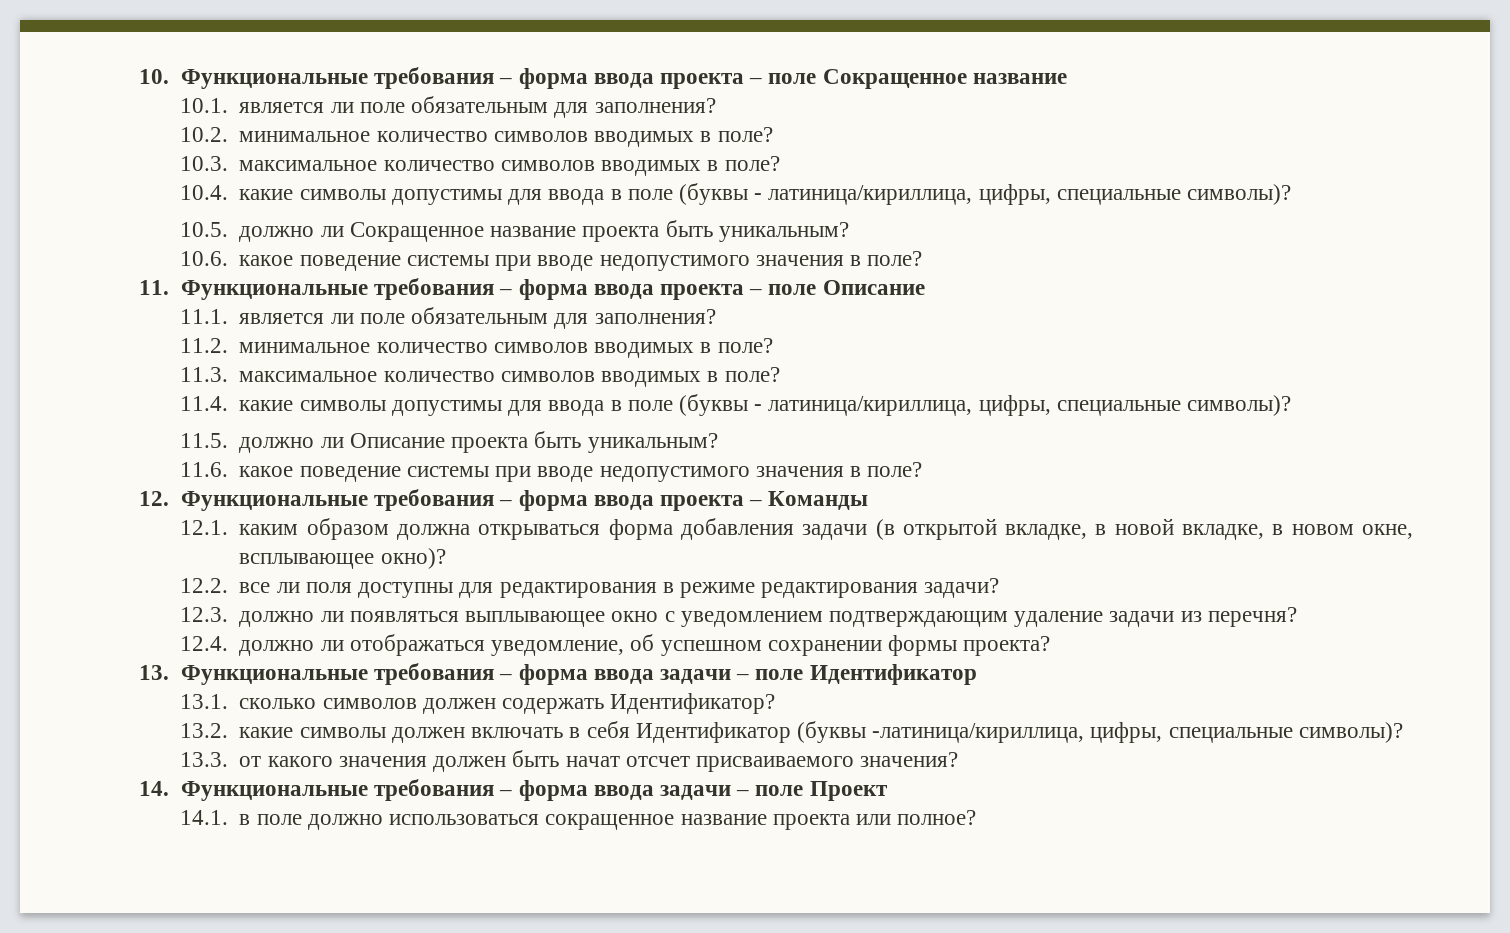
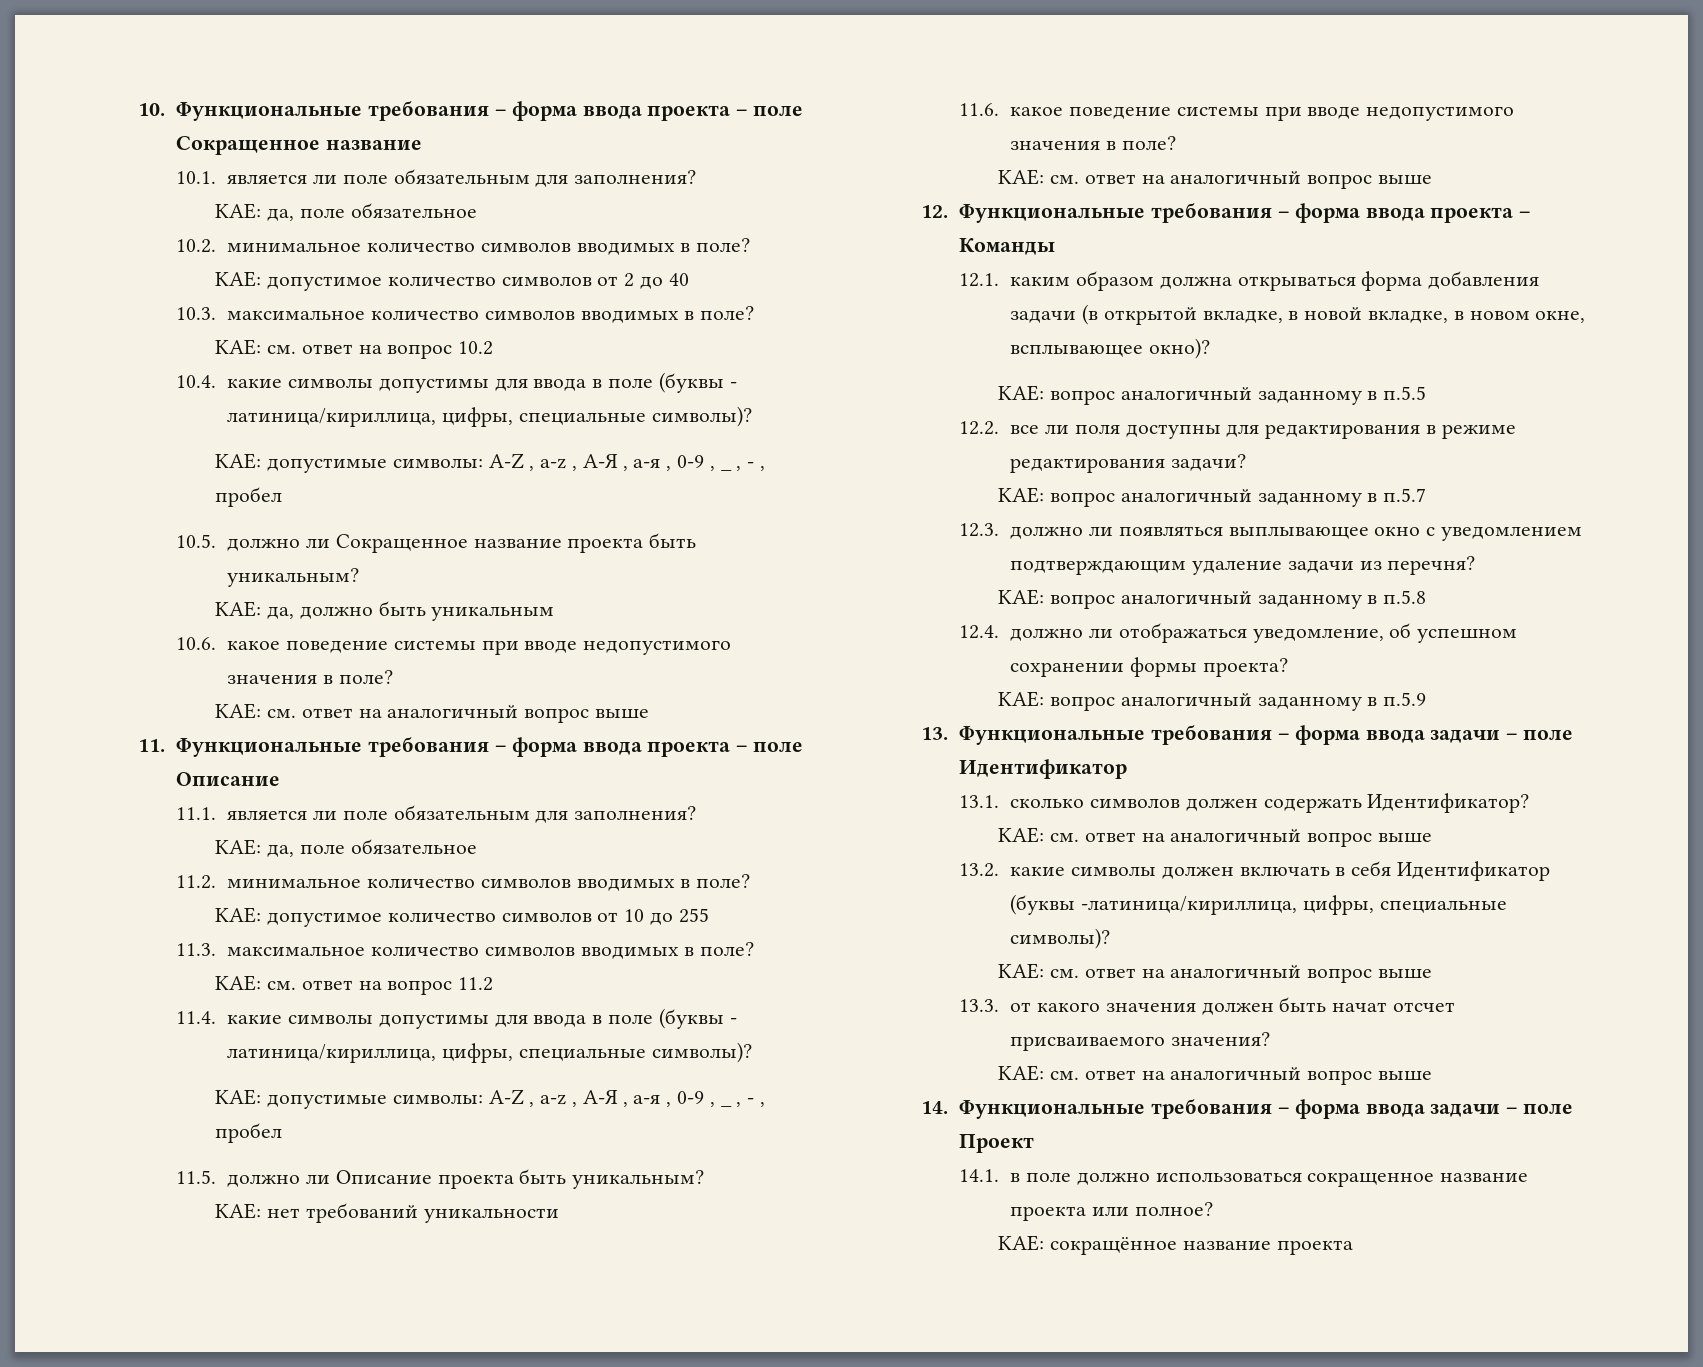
(716, 105) none -> [215,203,477,221] // KAE: да, поле обязательное
(773, 134) none -> [215,271,689,291] // KAE: допустимое количество символов от 2 до 40
(780, 163) none -> [215,339,494,359] // KAE: см. ответ на вопрос 10.2
(1291, 194) none -> [215,453,766,473] [215,487,283,507] // KAE: допустимые символы: A-Z , a-z , А-Я , а-я , 0-9 , _ , - , пробел
(849, 232) none -> [215,601,555,621] // KAE: да, должно быть уникальным
(923, 258) none -> [215,703,649,723] // KAE: см. ответ на аналогичный вопрос выше
(716, 316) none -> [215,839,477,857] // KAE: да, поле обязательное
(773, 345) none -> [215,907,709,927] // KAE: допустимое количество символов от 10 до 255
(780, 374) none -> [215,975,494,995] // KAE: см. ответ на вопрос 11.2
(1291, 405) none -> [215,1089,766,1109] [215,1123,283,1143] // KAE: допустимые символы: A-Z , a-z , А-Я , а-я , 0-9 , _ , - , пробел
(718, 443) none -> [215,1203,559,1223] // KAE: нет требований уникальности
(923, 469) none -> [998,169,1432,189] // KAE: см. ответ на аналогичный вопрос выше
(446, 558) none -> [998,385,1427,405] // KAE: вопрос аналогичный заданному в п.5.5
(1000, 588) none -> [998,487,1427,507] // KAE: вопрос аналогичный заданному в п.5.7
(1297, 617) none -> [998,589,1427,609] // KAE: вопрос аналогичный заданному в п.5.8
(1051, 646) none -> [998,691,1427,711] // KAE: вопрос аналогичный заданному в п.5.9
(776, 703) none -> [998,827,1432,847] // KAE: см. ответ на аналогичный вопрос выше
(1403, 732) none -> [998,963,1432,983] // KAE: см. ответ на аналогичный вопрос выше
(959, 759) none -> [998,1065,1432,1085] // KAE: см. ответ на аналогичный вопрос выше
(977, 817) none -> [998,1235,1353,1255] // KAE: сокращённое название проекта

